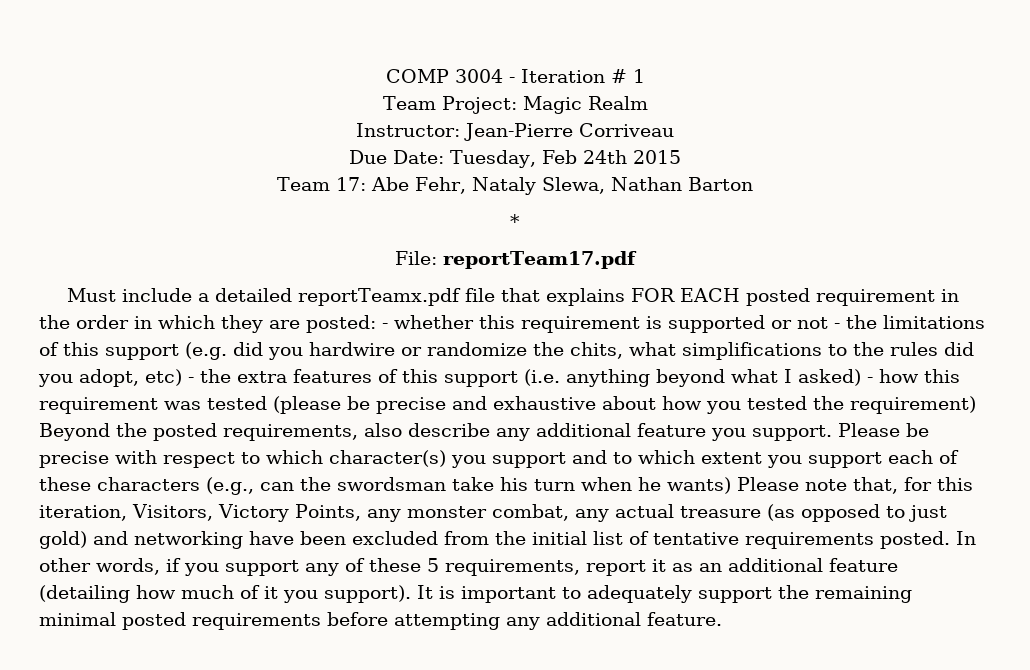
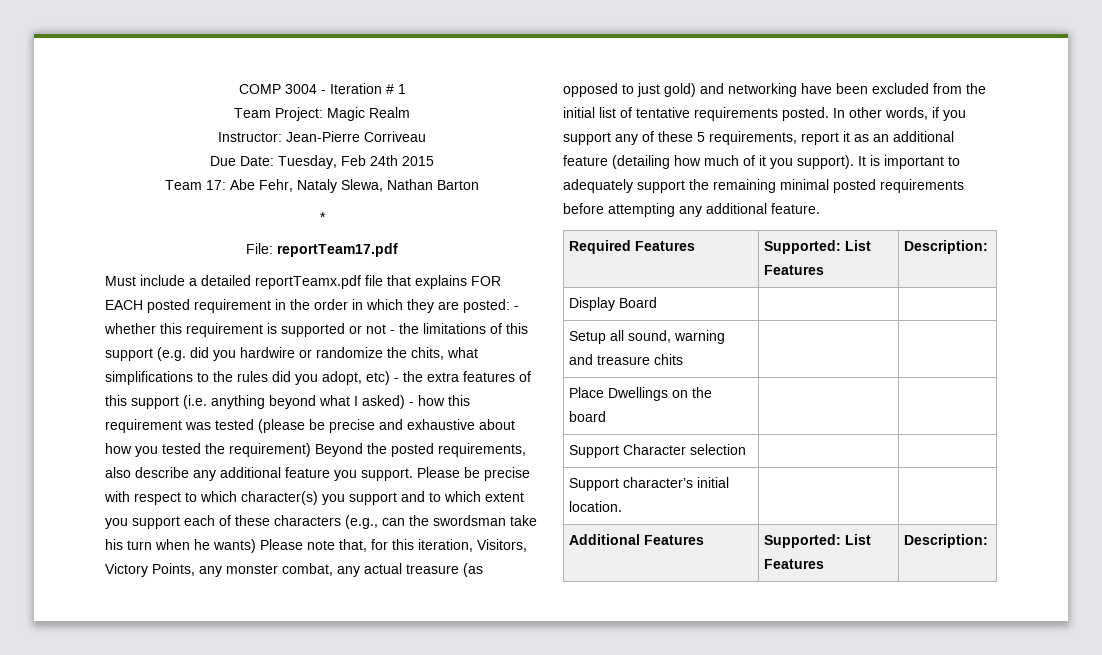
(722, 619) none -> [569,240,696,254] [764,240,872,254] [764,265,825,275] [904,240,989,254] [569,297,658,311] [569,330,726,344] [569,354,684,365] [569,387,713,401] [569,411,607,422] [569,444,747,458] [569,477,730,491] [569,501,623,512] [569,534,705,545] [764,534,872,548] [764,559,825,569] [904,534,989,548] // Required Features | Supported: List Features | Description: // Display Board | | // Setup all sound, warning and treasure chits | | // Place Dwellings on the board | | // Support Character selection | | // Support character’s initial location. | | // Additional Features | Supported: List Features | Description:

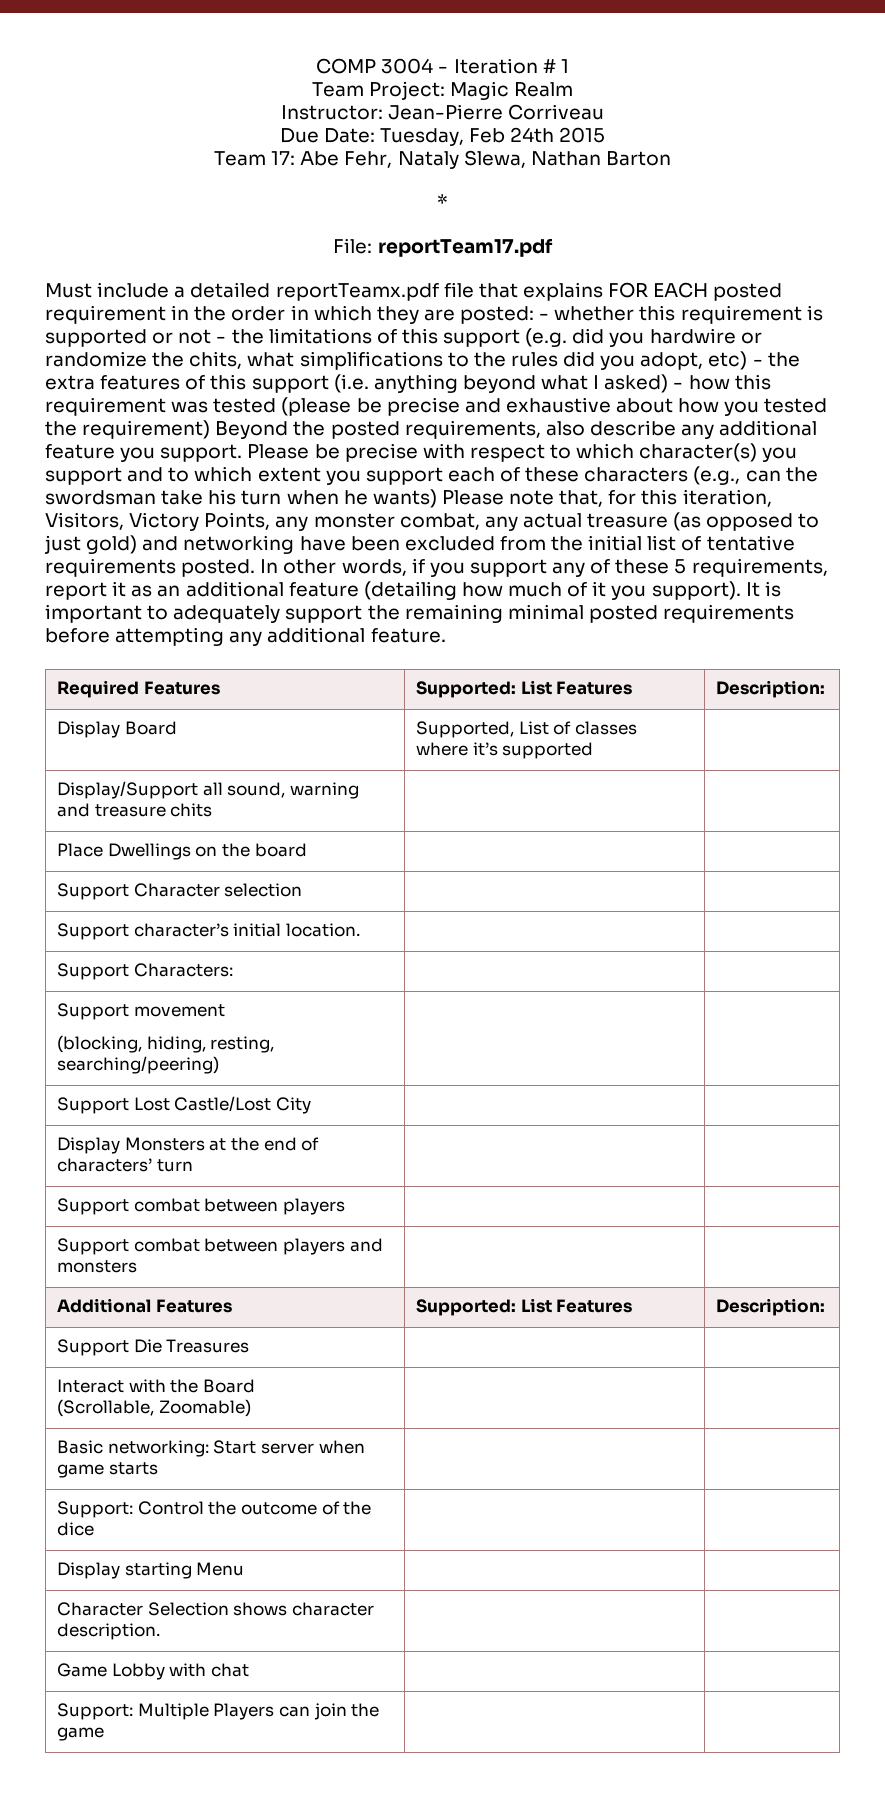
[569,331,607,344] | // Setup -> [416,721,638,738] [416,742,594,759] [57,781,199,799] Supported, List of classes where it’s supported | // Display/Support
(623, 506) none -> [57,963,233,980] [57,1003,225,1020] [57,1035,275,1053] [57,1056,220,1074] [57,1096,312,1114] [57,1137,320,1154] [57,1158,193,1172] [57,1198,346,1215] [57,1238,383,1255] [57,1260,138,1273] // Support Characters: | | // Support movement // (blocking, hiding, resting, searching/peering) | | // Support Lost Castle/Lost City | | // Display Monsters at the end of characters’ turn | | // Support combat between players | | // Support combat between players and monsters | |
(989, 541) none -> [57,1339,250,1356] [57,1379,256,1393] [57,1399,251,1417] [57,1440,365,1457] [57,1462,158,1478] [57,1501,372,1518] [57,1522,95,1536] [57,1562,245,1579] [57,1602,375,1616] [57,1623,161,1640] [57,1663,250,1680] [57,1703,380,1720] [57,1727,105,1741] // Support Die Treasures | | // Interact with the Board // (Scrollable, Zoomable) | | // Basic networking: Start server when game starts | | // Support: Control the outcome of the dice | | // Display starting Menu | | // Character Selection shows character description. | | // Game Lobby with chat | | // Support: Multiple Players can join the game | |

